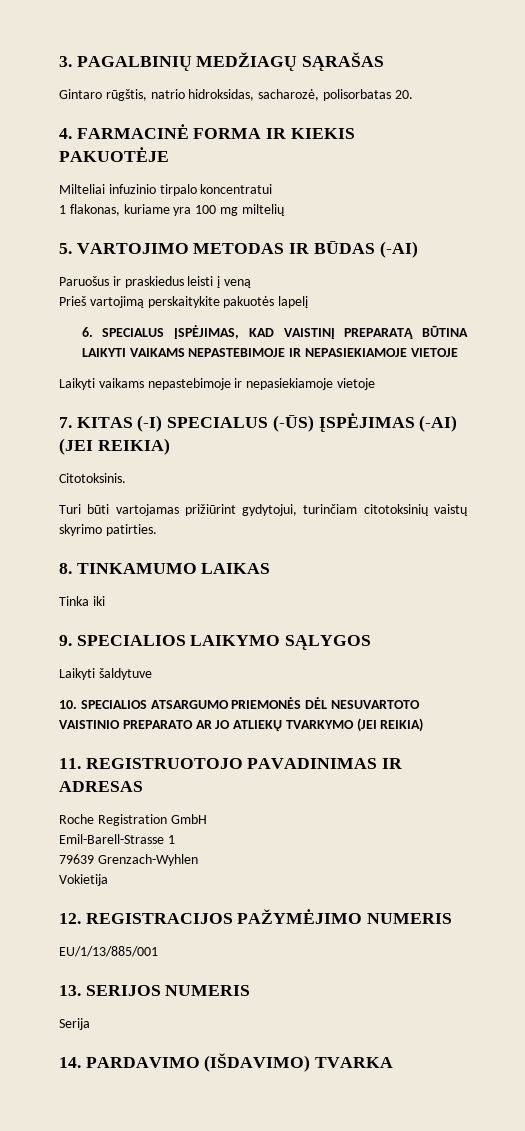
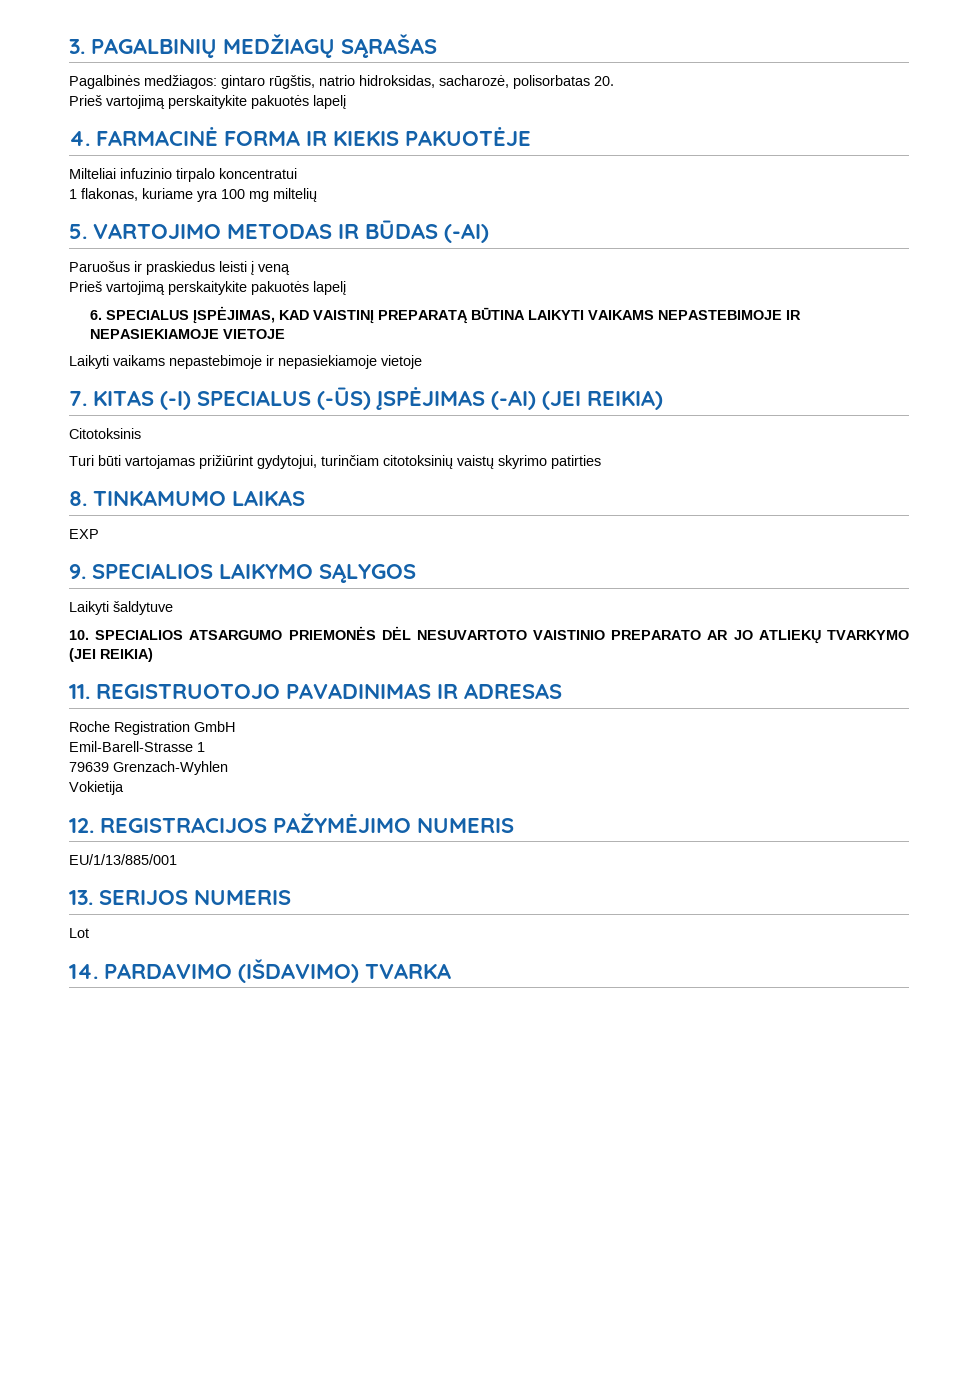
[59,89,102,99] Gintaro -> [69,75,265,89] Pagalbinės medžiagos: gintaro
(413, 94) none -> [69,95,346,109] // Prieš vartojimą perskaitykite pakuotės lapelį
[59,473,126,483] Citotoksinis. -> [69,428,141,439] Citotoksinis
[105,524,157,536] patirties. -> [551,455,601,469] patirties
[59,596,105,606] Tinka iki -> [69,529,99,539] EXP
[59,1018,90,1030] Serija -> [69,928,89,938] Lot

